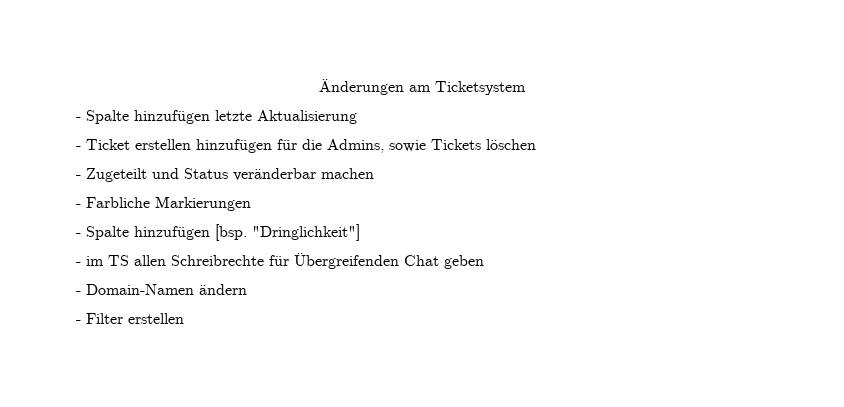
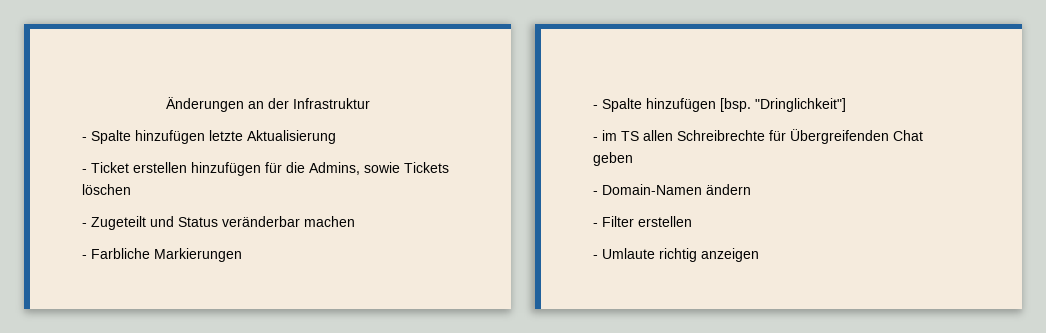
[409,81,526,95] am Ticketsystem -> [247,98,370,109] an der Infrastruktur
(184, 318) none -> [593,248,759,262] // - Umlaute richtig anzeigen

